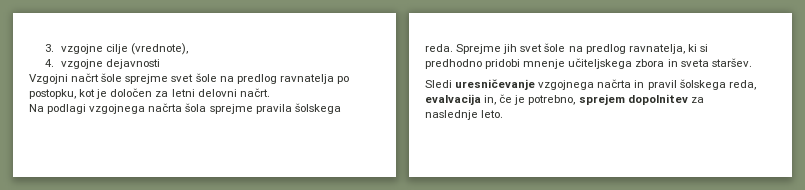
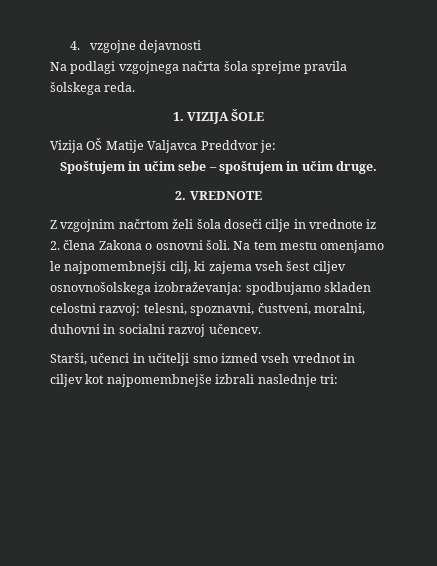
[44,43,188,55] 3. vzgojne cilje (vrednote), // -> (70, 45) none
[29,73,349,84] [29,88,270,99] // Vzgojni načrt šole sprejme svet šole na predlog ravnatelja po postopku, kot je določen za letni delovni načrt. -> (202, 46) none
[456,43,708,54] [425,58,752,69] [425,79,756,90] [425,94,704,105] [425,110,504,120] Sprejme jih svet šole na predlog ravnatelja, ki si predhodno pridobi mnenje učiteljskega zbora in sveta staršev. // Sledi uresničevanje vzgojnega načrta in pravil šolskega reda, evalvacija in, če je potrebno, sprejem dopolnitev za naslednje leto. -> [172,109,265,124] [50,138,276,153] [60,161,377,174] [175,191,262,200] [50,219,377,232] [50,240,385,253] [50,261,346,274] [50,282,372,295] [50,303,365,316] [50,324,261,337] [50,353,355,366] [50,374,338,387] // 1. VIZIJA ŠOLE // Vizija OŠ Matije Valjavca Preddvor je: // Spoštujem in učim sebe – spoštujem in učim druge. // 2. VREDNOTE // Z vzgojnim načrtom želi šola doseči cilje in vrednote iz 2. člena Zakona o osnovni šoli. Na tem mestu omenjamo le najpomembnejši cilj, ki zajema vseh šest ciljev osnovnošolskega izobraževanja: spodbujamo skladen celostni razvoj: telesni, spoznavni, čustveni, moralni, duhovni in socialni razvoj učencev. // Starši, učenci in učitelji smo izmed vseh vrednot in ciljev kot najpomembnejše izbrali naslednje tri:

